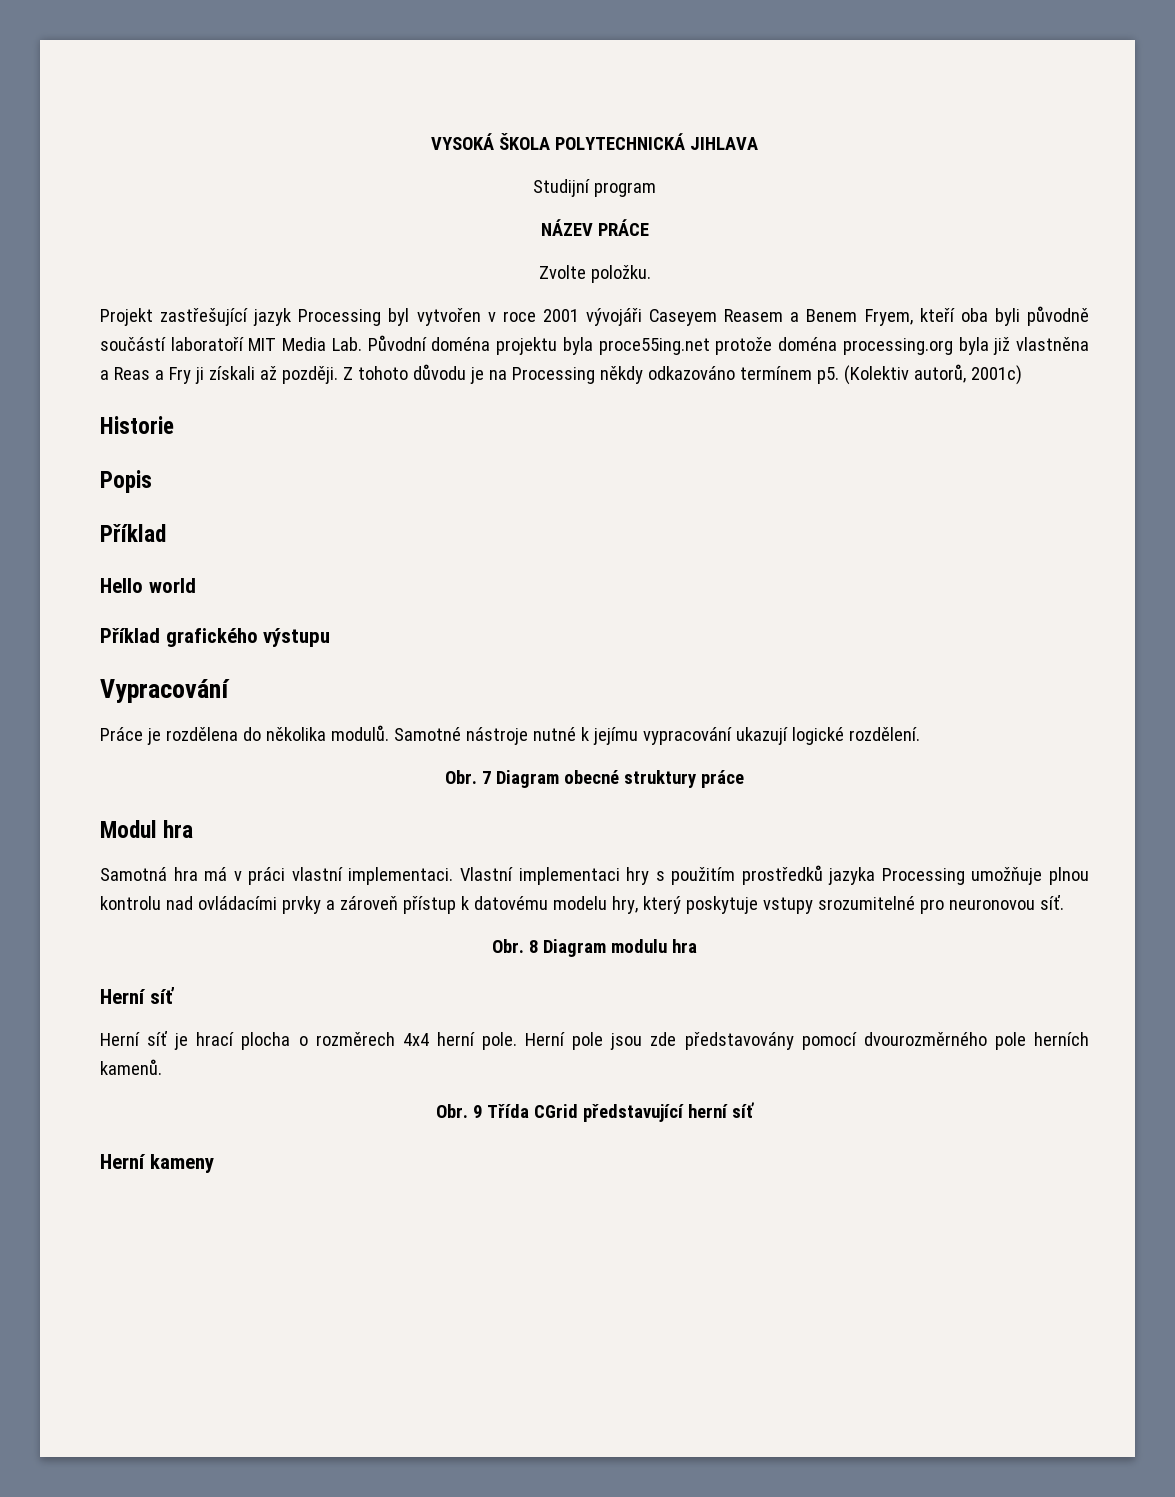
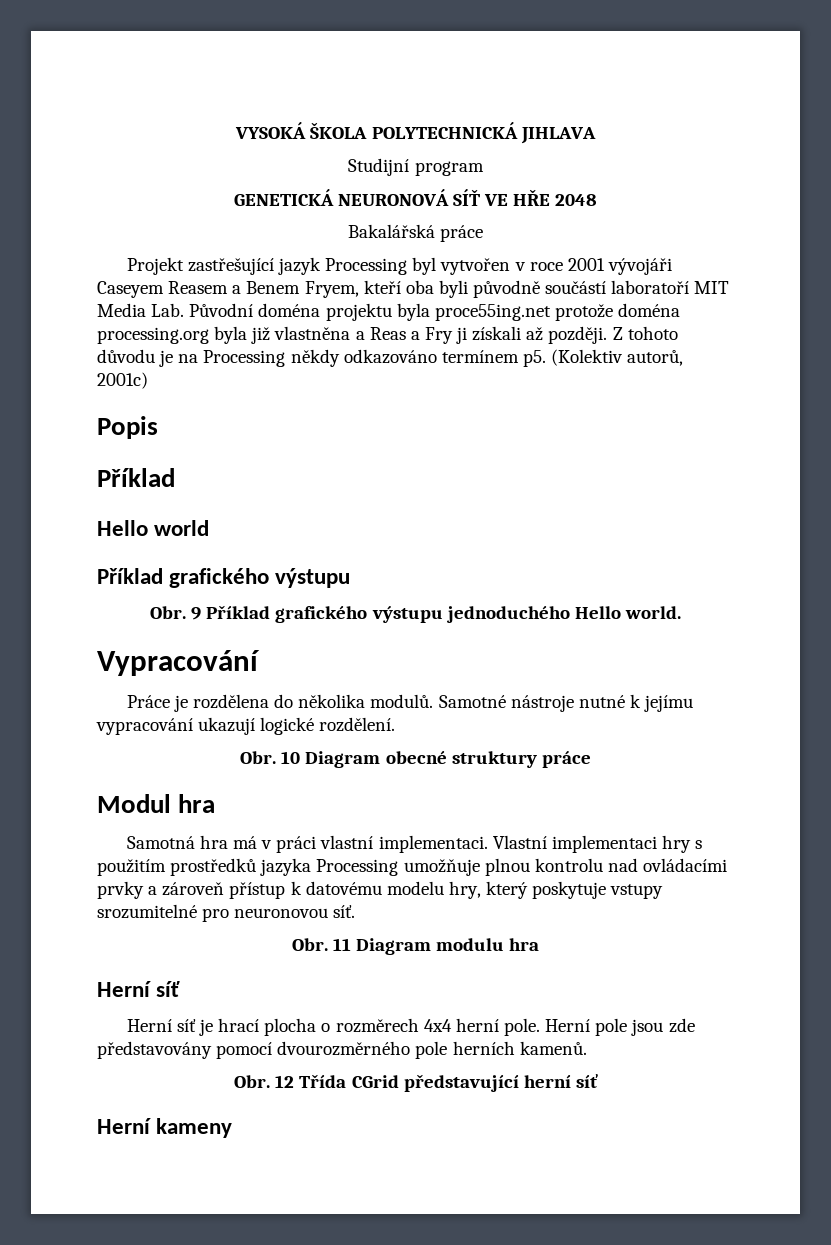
[540,219,649,236] [538,265,651,283] NÁZEV PRÁCE // Zvolte položku. -> [233,189,598,206] [347,224,484,242] GENETICKÁ NEURONOVÁ SÍŤ VE HŘE 2048 // Bakalářská práce
[100,416,174,434] // Historie -> (148, 380) none
(331, 637) none -> [150,605,681,623] // Obr. 9 Příklad grafického výstupu jednoduchého Hello world.
[482,771,492,784] 7 -> [281,751,301,764] 10
[529,940,539,953] 8 -> [332,938,351,951] 11
[473,1105,483,1118] 9 -> [275,1075,295,1088] 12

